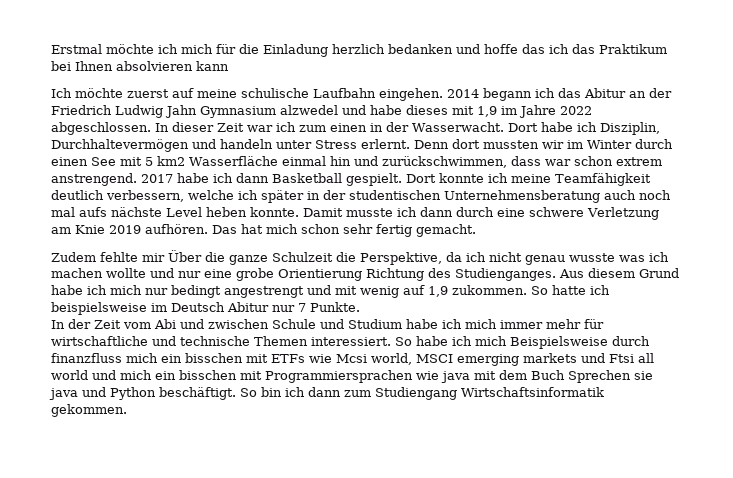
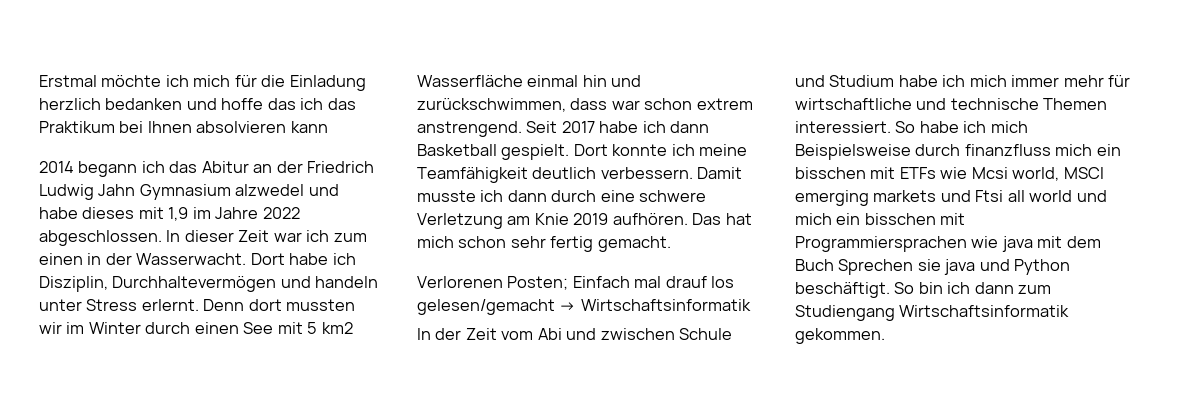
[51,88,443,101] Ich möchte zuerst auf meine schulische Laufbahn eingehen. -> (328, 127) none
(137, 179) none -> [526,121,558,133] Seit
[106,190,671,203] [51,207,299,217] verbessern, welche ich später in der studentischen Unternehmensberatung auch noch mal aufs nächste Level heben konnte. -> [600,167,693,179] verbessern.
[51,250,669,265] [51,268,679,281] [51,285,610,298] [51,302,360,315] Zudem fehlte mir Über die ganze Schulzeit die Perspektive, da ich nicht genau wusste was ich machen wollte und nur eine grobe Orientierung Richtung des Studienganges. Aus diesem Grund habe ich mich nur bedingt angestrengt und mit wenig auf 1,9 zukommen. So hatte ich beispielsweise im Deutsch Abitur nur 7 Punkte. -> [417,276,735,290] [417,299,751,315] Verlorenen Posten; Einfach mal drauf los gelesen/gemacht → Wirtschaftsinformatik

